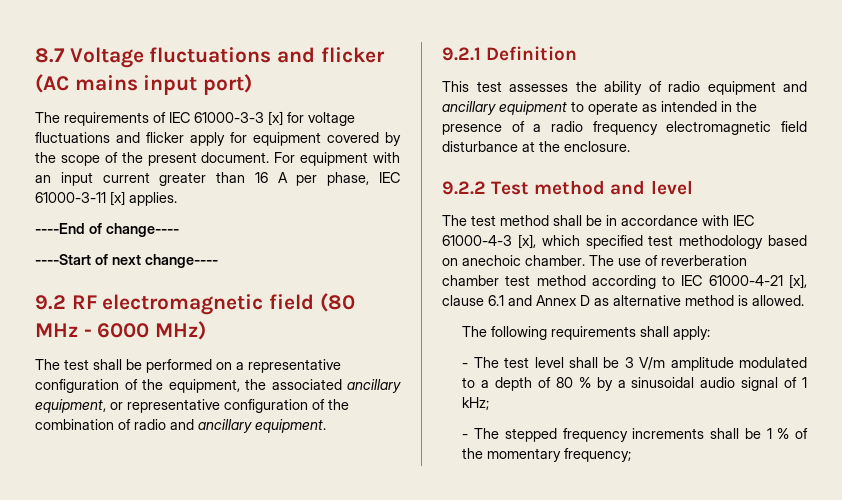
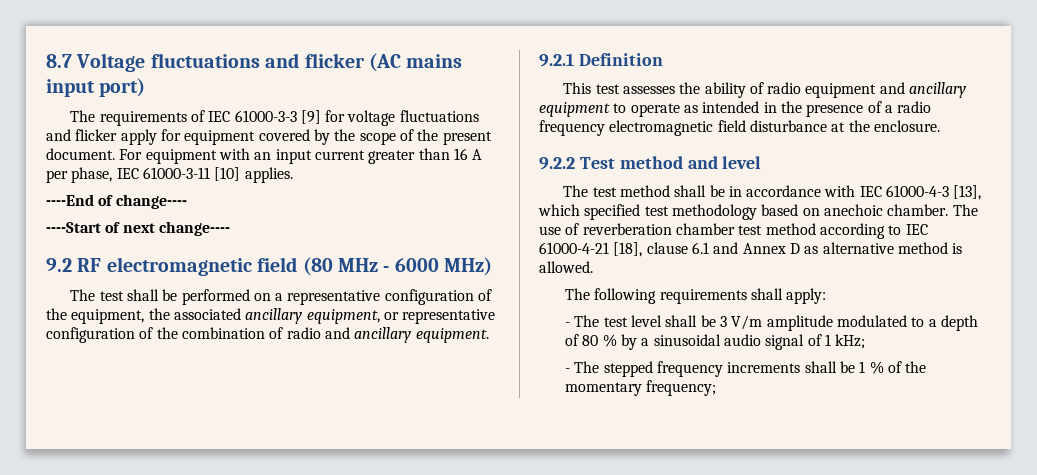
[268,111,283,126] [x] -> [300,110,321,124] [9]
[110,191,125,206] [x] -> [214,167,241,181] [10]
[517,234,536,249] [x], -> [953,185,982,200] [13],
[789,274,807,289] [x], -> [613,242,643,257] [18],

